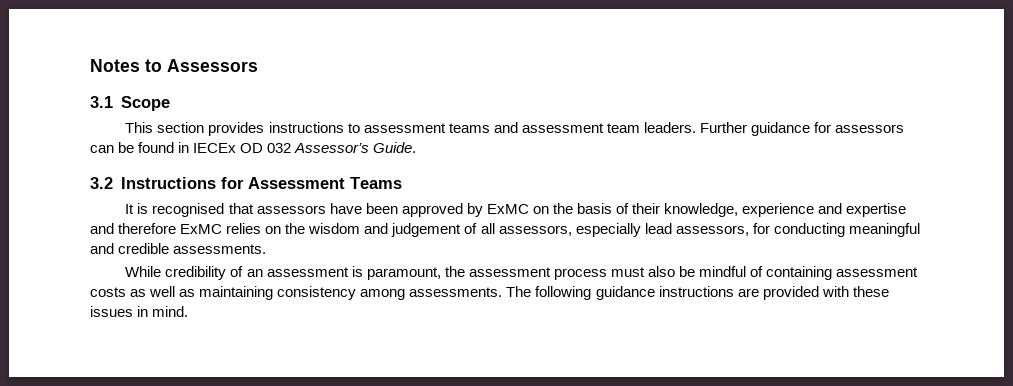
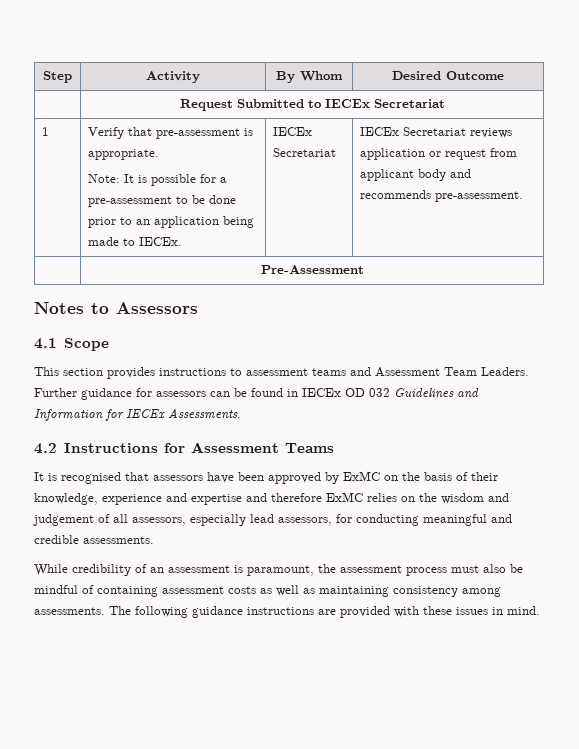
(90, 65) none -> [43,71,72,83] [146,71,200,83] [276,71,343,83] [392,71,504,80] [179,99,445,111] [42,127,50,136] [88,127,254,139] [88,149,160,160] [88,174,228,186] [88,195,237,207] [88,216,255,228] [88,237,183,246] [273,127,313,136] [273,148,337,157] [360,127,513,138] [360,148,518,160] [360,169,472,181] [360,190,524,202] [260,265,364,274] Step | Activity | By Whom | Desired Outcome // | Request Submitted to IECEx Secretariat // 1 | Verify that pre-assessment is appropriate. // Note: It is possible for a pre-assessment to be done prior to an application being made to IECEx. | IECEx Secretariat | IECEx Secretariat reviews application or request from applicant body and recommends pre-assessment. // | Pre-Assessment //
[90,96,113,108] 3.1 -> [34,338,57,349] 4.1
[521,122,696,133] assessment team leaders. -> [375,367,529,377] Assessment Team Leaders.
[294,142,417,153] [90,177,113,189] Assessor’s Guide. // 3.2 -> [394,388,479,398] [34,408,241,421] [34,443,57,454] Guidelines and Information for IECEx Assessments. // 4.2

